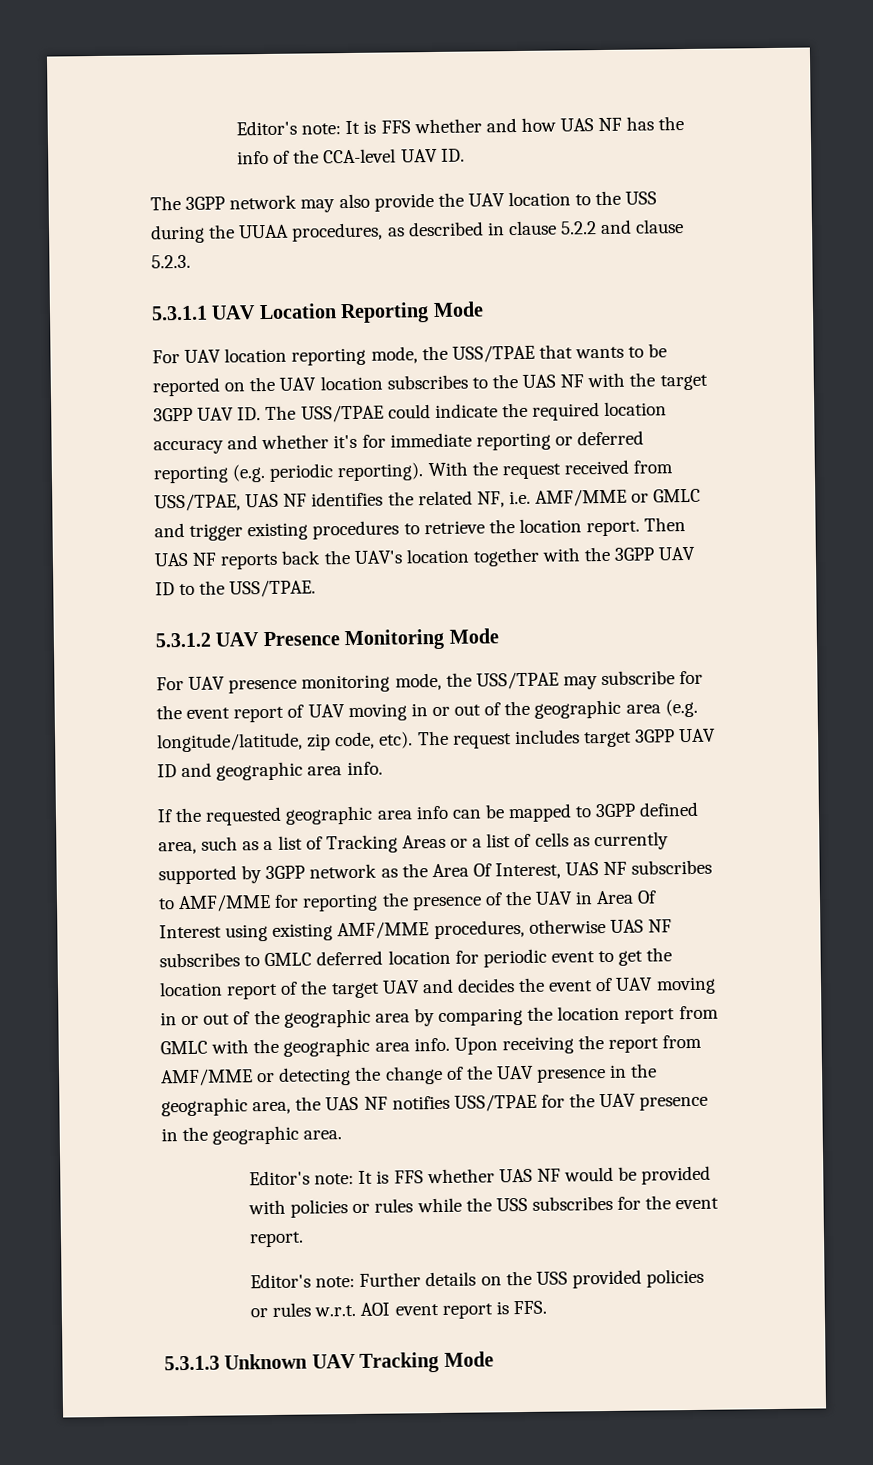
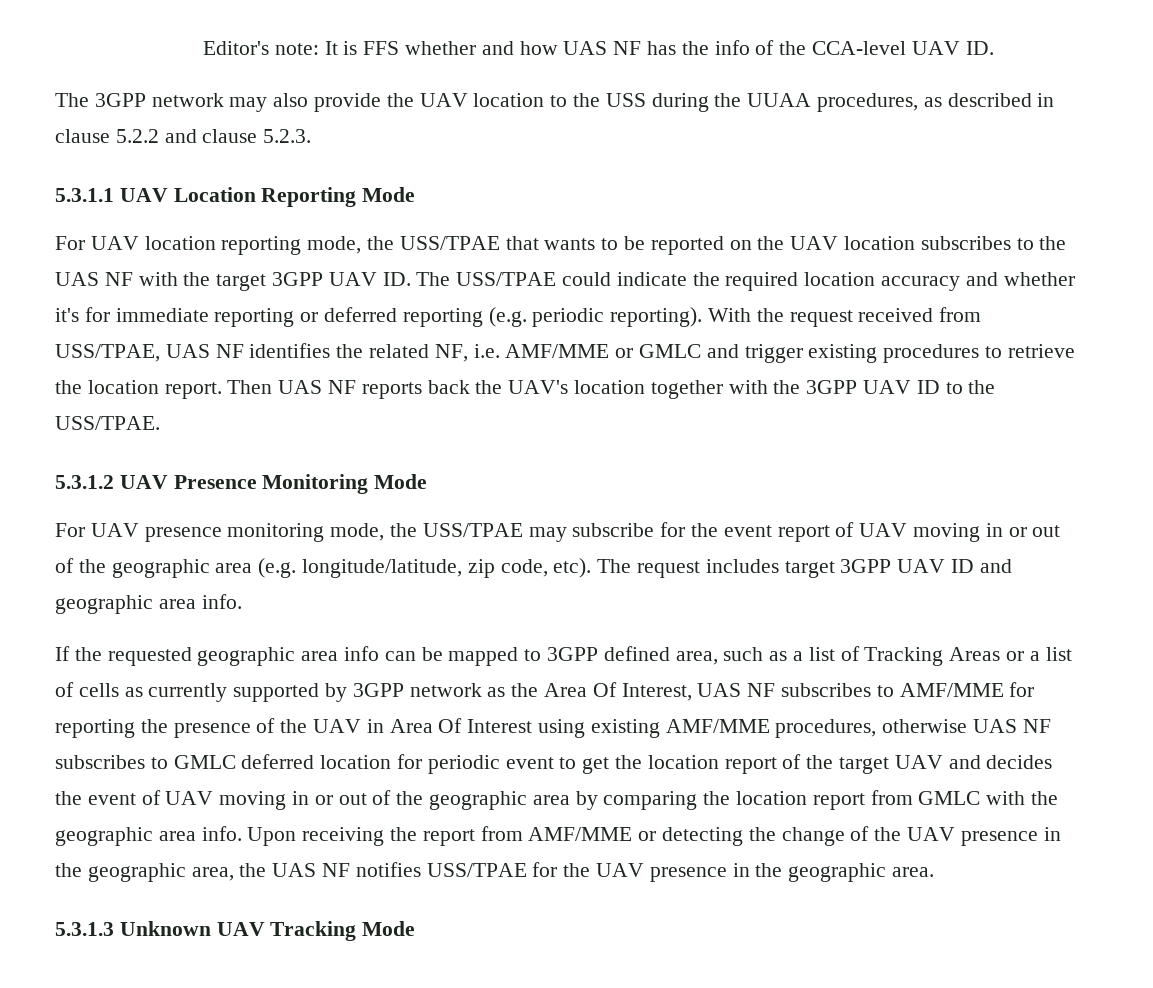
[248,1165,712,1186] [247,1195,720,1218] [248,1231,304,1248] [249,1268,705,1289] [249,1300,547,1319] // Editor's note: It is FFS whether UAS NF would be provided with policies or rules while the USS subscribes for the event report. // Editor's note: Further details on the USS provided policies or rules w.r.t. AOI event report is FFS. -> (935, 872) none

